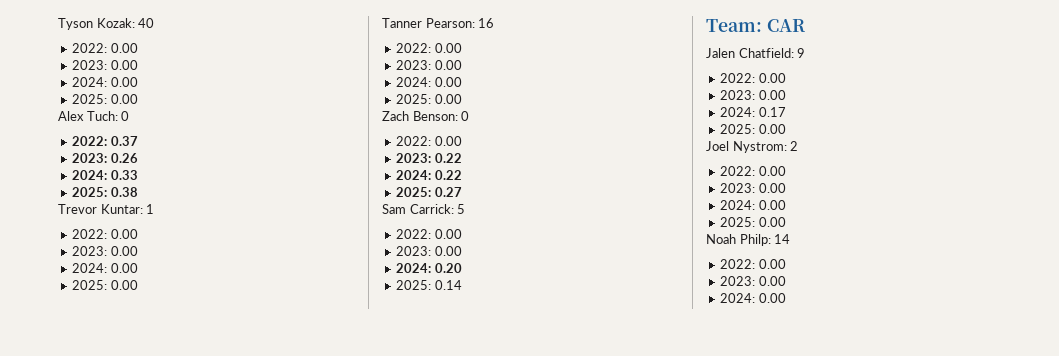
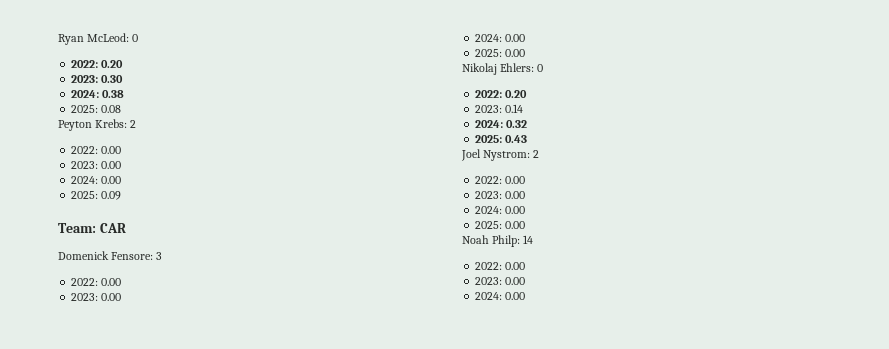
[58,18,155,30] [72,43,138,53] [72,60,138,70] [72,77,138,87] [72,94,138,104] [58,111,130,121] [72,136,138,146] [72,153,138,163] [72,170,138,180] [72,187,138,197] [58,204,155,214] [72,229,138,239] [72,246,138,256] [72,263,138,273] [72,280,138,290] [382,18,495,28] [396,43,462,53] [396,60,462,70] [396,77,462,87] [396,94,462,104] [382,111,470,121] [396,136,462,146] [396,153,462,163] [396,170,462,180] [396,187,462,197] [382,204,466,214] [396,229,462,239] [396,246,462,256] [396,263,462,273] [396,280,462,290] [706,19,805,32] [706,48,806,58] [720,73,786,83] [720,90,786,100] [720,107,786,117] [720,124,786,134] Tyson Kozak: 40 // 2022: 0.00 // 2023: 0.00 // 2024: 0.00 // 2025: 0.00 // Alex Tuch: 0 // 2022: 0.37 // 2023: 0.26 // 2024: 0.33 // 2025: 0.38 // Trevor Kuntar: 1 // 2022: 0.00 // 2023: 0.00 // 2024: 0.00 // 2025: 0.00 // Tanner Pearson: 16 // 2022: 0.00 // 2023: 0.00 // 2024: 0.00 // 2025: 0.00 // Zach Benson: 0 // 2022: 0.00 // 2023: 0.22 // 2024: 0.22 // 2025: 0.27 // Sam Carrick: 5 // 2022: 0.00 // 2023: 0.00 // 2024: 0.20 // 2025: 0.14 // Team: CAR // Jalen Chatfield: 9 // 2022: 0.00 // 2023: 0.00 // 2024: 0.17 // 2025: 0.00 -> [58,33,139,45] [71,60,124,68] [71,75,124,83] [71,90,125,98] [71,105,122,113] [58,119,137,131] [71,146,122,154] [71,161,122,169] [71,176,122,184] [71,191,122,200] [58,223,126,233] [58,251,163,260] [71,278,122,286] [71,293,122,301] [475,34,526,42] [475,49,526,57] [462,63,544,75] [475,90,528,98] [475,104,524,113] [475,120,528,128] [475,135,528,143] Ryan McLeod: 0 // 2022: 0.20 // 2023: 0.30 // 2024: 0.38 // 2025: 0.08 // Peyton Krebs: 2 // 2022: 0.00 // 2023: 0.00 // 2024: 0.00 // 2025: 0.09 // Team: CAR // Domenick Fensore: 3 // 2022: 0.00 // 2023: 0.00 // 2024: 0.00 // 2025: 0.00 // Nikolaj Ehlers: 0 // 2022: 0.20 // 2023: 0.14 // 2024: 0.32 // 2025: 0.43

